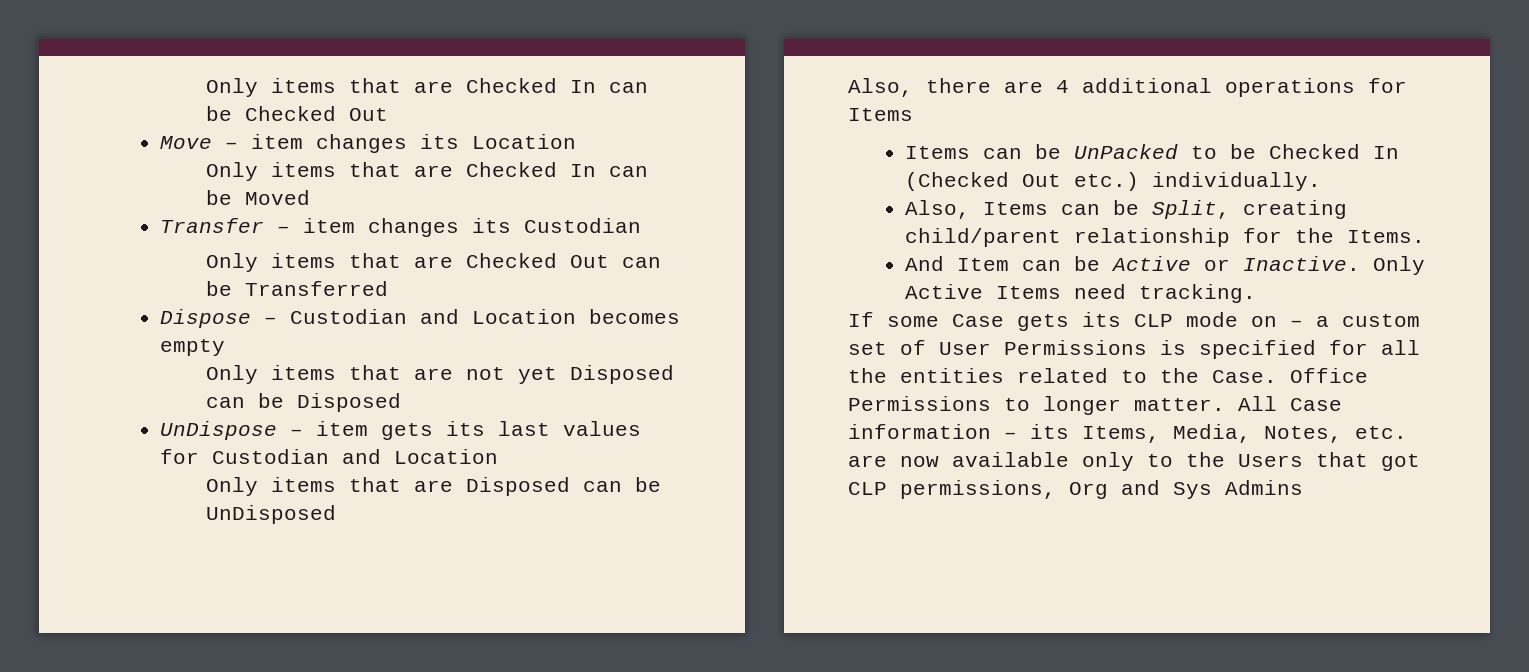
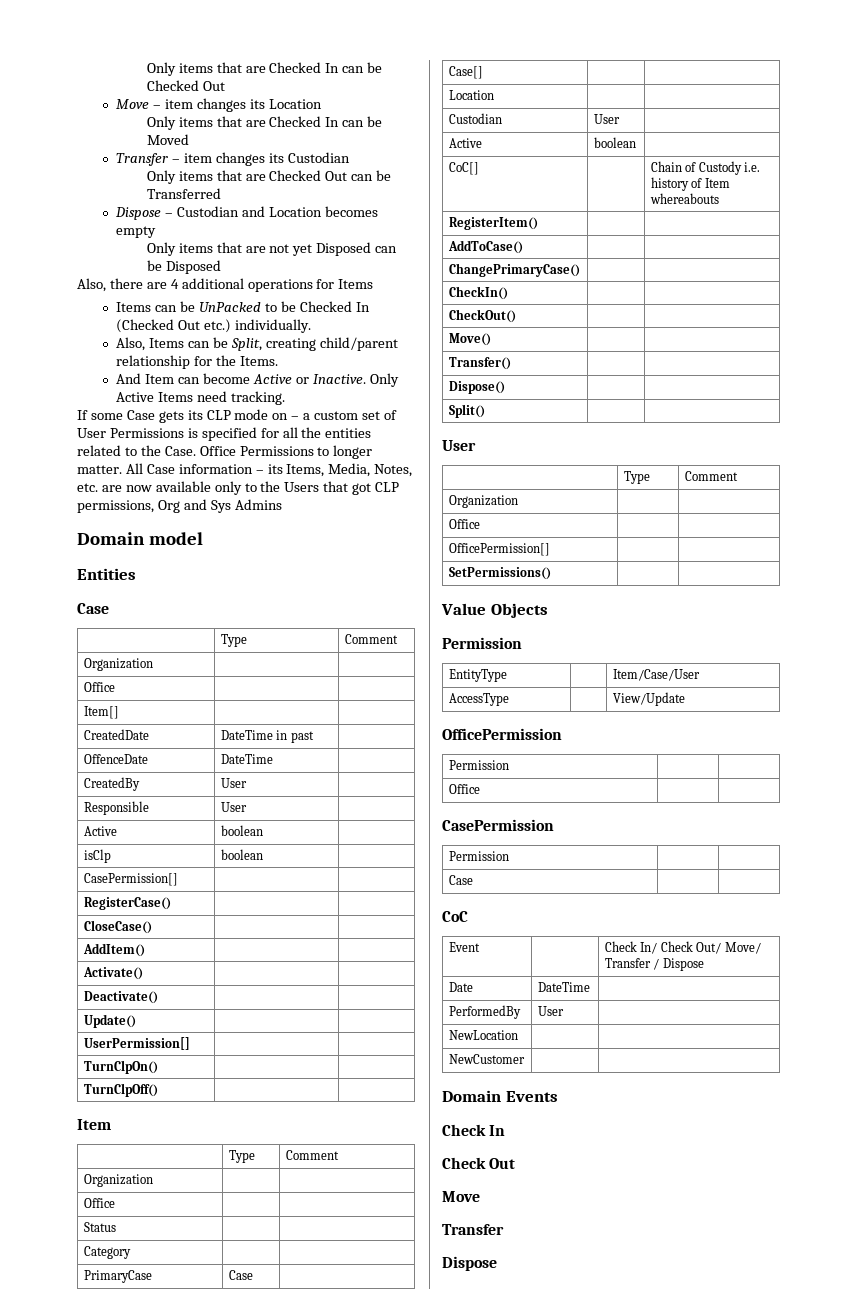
[160,421,642,440] [160,449,499,464] [205,477,661,496] [205,505,336,524] // UnDispose – item gets its last values for Custodian and Location // Only items that are Disposed can be UnDisposed -> (221, 267) none
[1074,256,1101,271] be -> [202,373,250,384] become
(1303, 487) none -> [77,532,203,545] [77,568,136,580] [77,603,109,614] [220,634,247,647] [344,634,398,644] [83,658,153,671] [83,682,115,692] [83,706,119,719] [83,729,149,740] [220,730,314,743] [83,754,148,764] [220,754,273,764] [83,777,140,791] [220,778,247,788] [83,801,149,815] [220,802,247,812] [83,826,117,836] [220,825,263,836] [83,849,111,863] [220,849,263,860] [83,873,178,886] [83,897,171,910] [83,920,152,934] [82,943,145,957] [82,967,143,980] [83,991,158,1004] [83,1014,136,1028] [83,1037,190,1050] [83,1060,158,1074] [83,1083,158,1097] [77,1119,111,1130] [228,1150,255,1163] [285,1150,339,1160] [83,1174,153,1187] [83,1198,115,1208] [83,1222,116,1232] [83,1246,131,1259] [83,1270,152,1283] [228,1270,253,1280] [448,66,483,79] [448,90,494,100] [448,113,502,124] [593,114,620,124] [448,138,482,148] [593,137,636,148] [448,162,479,175] [650,161,761,175] [650,177,730,191] [649,193,719,204] [448,217,538,230] [447,240,523,254] [448,263,580,277] [448,286,508,300] [448,309,516,323] [448,333,491,346] [448,357,511,370] [448,381,505,394] [448,404,485,418] [442,440,476,451] [623,471,650,484] [684,471,738,481] [448,495,518,508] [448,519,480,529] [448,543,550,556] [448,567,551,580] [441,603,548,618] [442,637,522,649] [448,669,507,682] [612,669,700,681] [448,693,509,706] [612,692,685,706] [442,728,562,740] [448,760,509,770] [448,784,480,794] [442,819,554,831] [448,851,509,861] [448,875,473,885] [442,911,468,922] [448,942,480,952] [604,941,761,954] [604,958,704,971] [448,982,473,992] [537,982,590,992] [448,1005,521,1019] [537,1006,564,1016] [448,1030,518,1040] [448,1054,525,1064] [442,1090,558,1102] [442,1124,506,1136] [442,1157,516,1169] [442,1191,480,1202] [442,1224,504,1235] [442,1256,497,1271] // Domain model // Entities // Case // | Type | Comment // Organization | | // Office | | // Item[] | | // CreatedDate | DateTime in past | // OffenceDate | DateTime | // CreatedBy | User | // Responsible | User | // Active | boolean | // isClp | boolean | // CasePermission[] | | // RegisterCase() | | // CloseCase() | | // AddItem() | | // Activate() | | // Deactivate() | | // Update() | | // UserPermission[] | | // TurnClpOn() | | // TurnClpOff() | | // Item // | Type | Comment // Organization | | // Office | | // Status | | // Category | | // PrimaryCase | Case | // Case[] | | // Location | | // Custodian | User | // Active | boolean | // CoC[] | | Chain of Custody i.e. history of Item whereabouts // RegisterItem() | | // AddToCase() | | // ChangePrimaryCase() | | // CheckIn() | | // CheckOut() | | // Move() | | // Transfer() | | // Dispose() | | // Split() | | // User // | Type | Comment // Organization | | // Office | | // OfficePermission[] | | // SetPermissions() | | // Value Objects // Permission // EntityType | | Item/Case/User // AccessType | | View/Update // OfficePermission // Permission | | // Office | | // CasePermission // Permission | | // Case | | // CoC // Event | | Check In/ Check Out/ Move/ Transfer / Dispose // Date | DateTime | // PerformedBy | User | // NewLocation | | // NewCustomer | | // Domain Events // Check In // Check Out // Move // Transfer // Dispose

